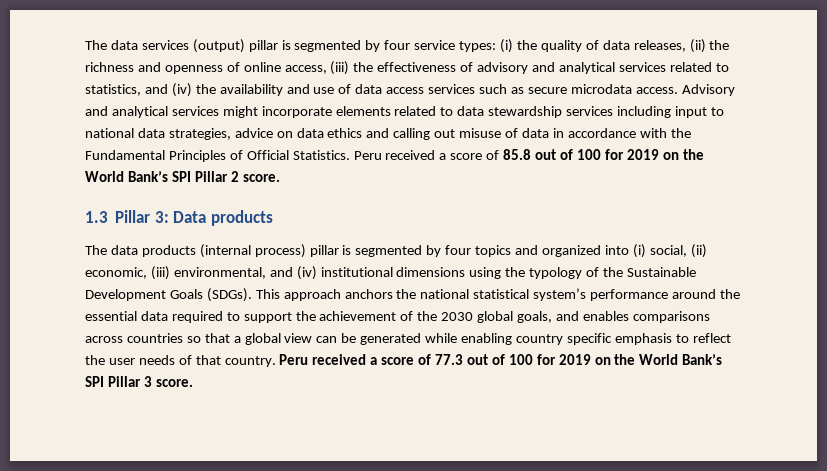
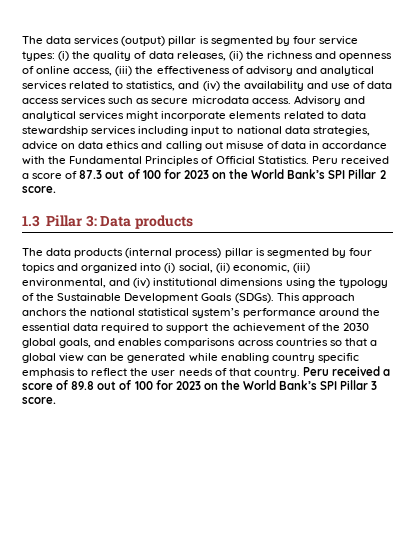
[503,149,659,160] 85.8 out of 100 for 2019 -> [79,169,209,179] 87.3 out of 100 for 2023
[435,354,591,365] 77.3 out of 100 for 2019 -> [71,380,201,390] 89.8 out of 100 for 2023

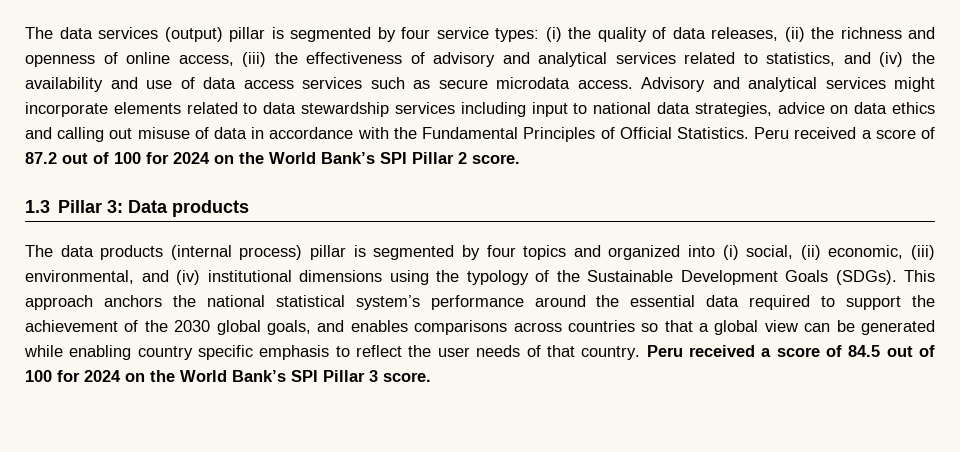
[79,169,209,179] 87.3 out of 100 for 2023 -> [25,152,210,164] 87.2 out of 100 for 2024
[71,380,201,390] 89.8 out of 100 for 2023 -> [848,345,936,357] [25,370,121,382] 84.5 out of 100 for 2024

